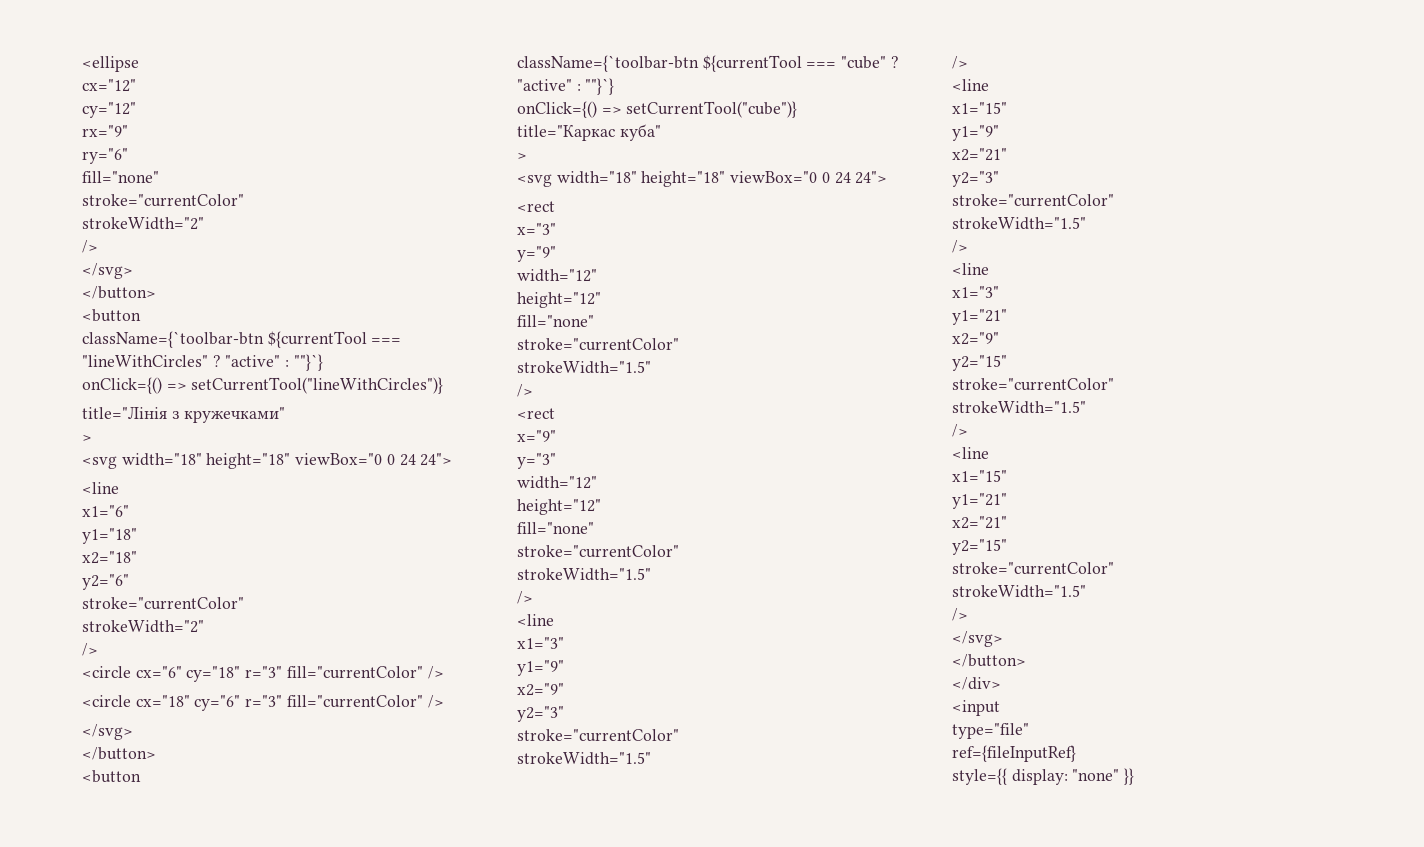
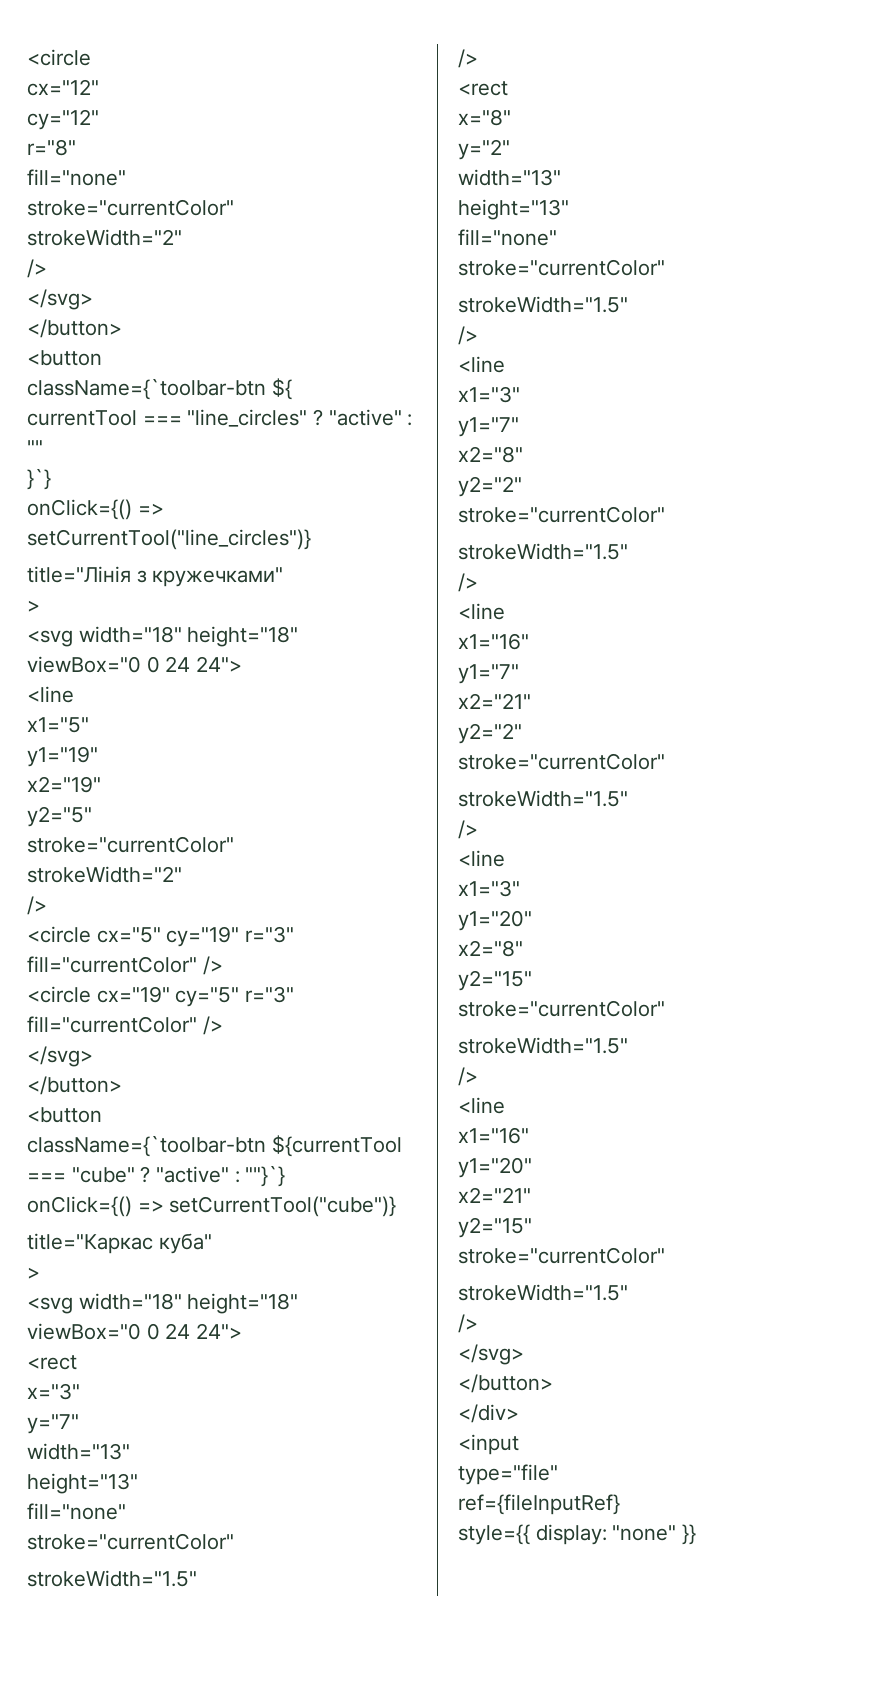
[82,56,139,72] <ellipse -> [27,49,91,66] <circle
[82,125,128,137] [82,148,128,164] rx="9" // ry="6" -> [27,139,76,156] r="8"
[267,331,402,348] [82,354,323,371] [82,377,444,394] ${currentTool === "lineWithCircles" ? "active" : ""}`} // onClick={() => setCurrentTool("lineWithCircles")} -> [271,378,292,400] [27,409,413,427] [27,440,43,455] [27,468,51,490] [27,499,164,520] [27,529,311,550] ${ // currentTool === "line_circles" ? "active" : "" // }`} // onClick={() => setCurrentTool("line_circles")}
[82,505,129,517] [82,528,137,544] [82,551,137,564] [82,574,129,590] x1="6" // y1="18" // x2="18" // y2="6" -> [27,717,89,733] [27,746,98,767] [27,776,101,793] [27,806,92,827] x1="5" // y1="19" // x2="19" // y2="5"
[135,666,241,682] cx="6" cy="18" -> [96,926,240,947] cx="5" cy="19"
[135,695,241,711] cx="18" cy="6" -> [96,986,240,1007] cx="19" cy="5"
[517,246,556,262] [517,269,597,282] [517,292,601,308] y="9" // width="12" // height="12" -> [27,1414,79,1434] [27,1443,130,1460] [27,1473,138,1494] y="7" // width="13" // height="13"
[517,430,556,442] [517,453,556,469] [517,476,597,489] [517,499,601,515] x="9" // y="3" // width="12" // height="12" -> [458,109,511,126] [458,139,510,160] [458,169,561,186] [458,199,569,220] x="8" // y="2" // width="13" // height="13"
[517,660,564,676] [517,683,564,696] [517,706,564,722] [517,729,679,742] [517,752,651,765] [952,56,968,69] [952,79,989,91] [952,102,1007,114] [952,125,999,141] [952,148,1007,161] [952,171,999,187] [952,194,1114,207] [952,217,1086,230] [952,240,968,253] [952,263,989,275] [952,286,999,298] [952,309,1007,325] [952,332,999,345] y1="9" // x2="9" // y2="3" // stroke="currentColor" // strokeWidth="1.5" // /> // <line // x1="15" // y1="9" // x2="21" // y2="3" // stroke="currentColor" // strokeWidth="1.5" // /> // <line // x1="3" // y1="21" // x2="9" -> [458,417,519,437] [458,446,523,463] [458,476,522,497] [458,506,665,523] [458,543,628,560] [458,573,478,592] [458,603,505,620] [458,633,529,650] [458,664,519,684] [458,693,531,709] [458,723,522,744] [458,753,665,770] [458,790,628,807] [458,820,478,839] [458,850,505,867] [458,880,520,897] [458,910,532,931] [458,940,523,957] y1="7" // x2="8" // y2="2" // stroke="currentColor" // strokeWidth="1.5" // /> // <line // x1="16" // y1="7" // x2="21" // y2="2" // stroke="currentColor" // strokeWidth="1.5" // /> // <line // x1="3" // y1="20" // x2="8"
[952,470,1007,482] [952,493,1007,509] x1="15" // y1="21" -> [458,1127,529,1144] [458,1157,532,1178] x1="16" // y1="20"

